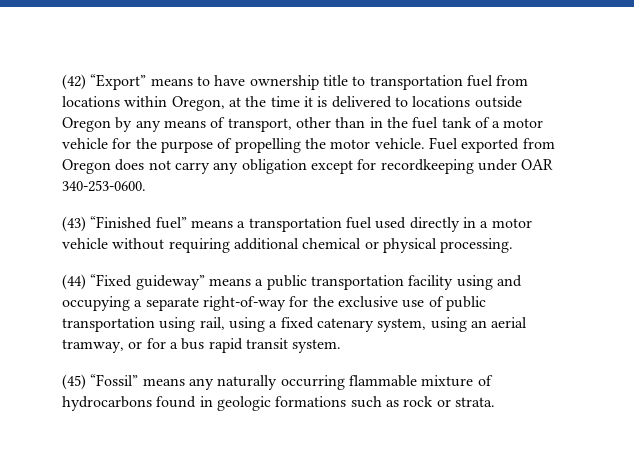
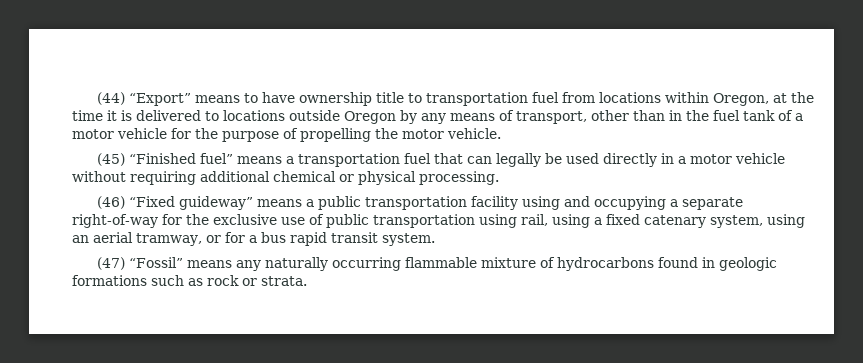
[62,74,86,90] (42) -> [97,92,126,105] (44)
[428,137,555,153] [62,159,554,174] [62,180,146,192] [62,216,86,232] Fuel exported from Oregon does not carry any obligation except for recordkeeping under OAR 340-253-0600. // (43) -> [97,153,126,166] // (45)
(372, 223) none -> [434,153,563,167] that can legally be
[62,274,86,290] (44) -> [97,196,126,209] (46)
[62,374,86,390] (45) -> [97,257,126,270] (47)

